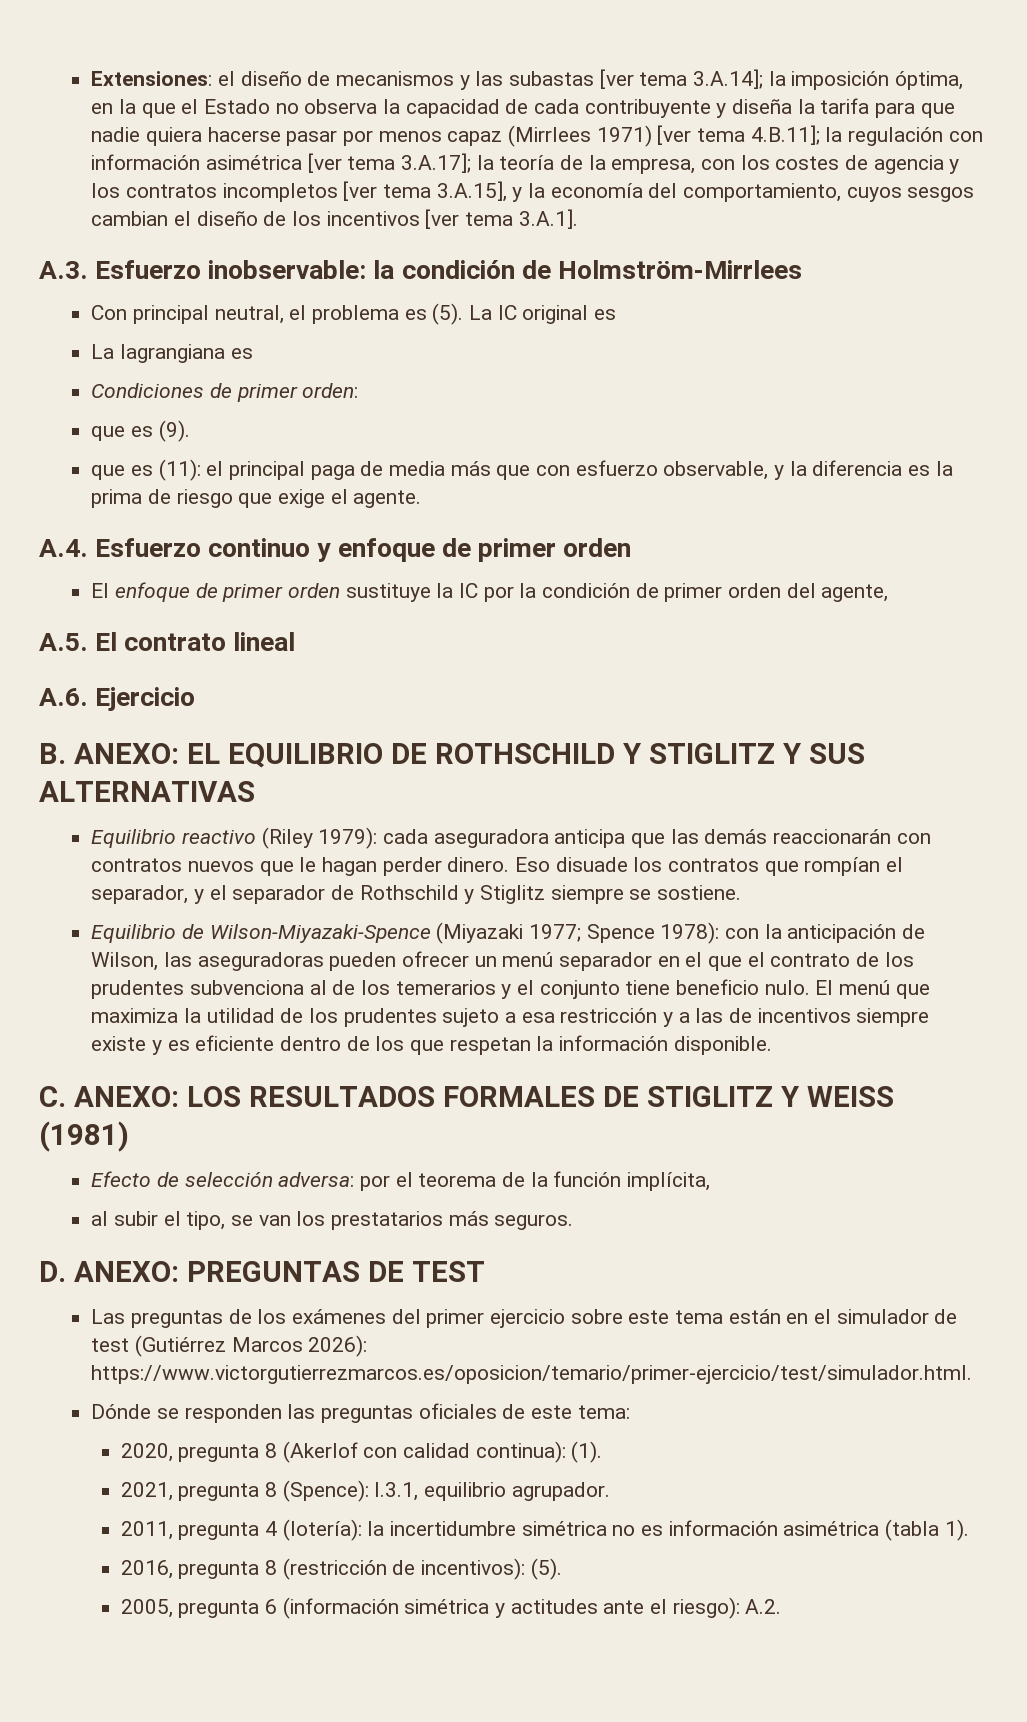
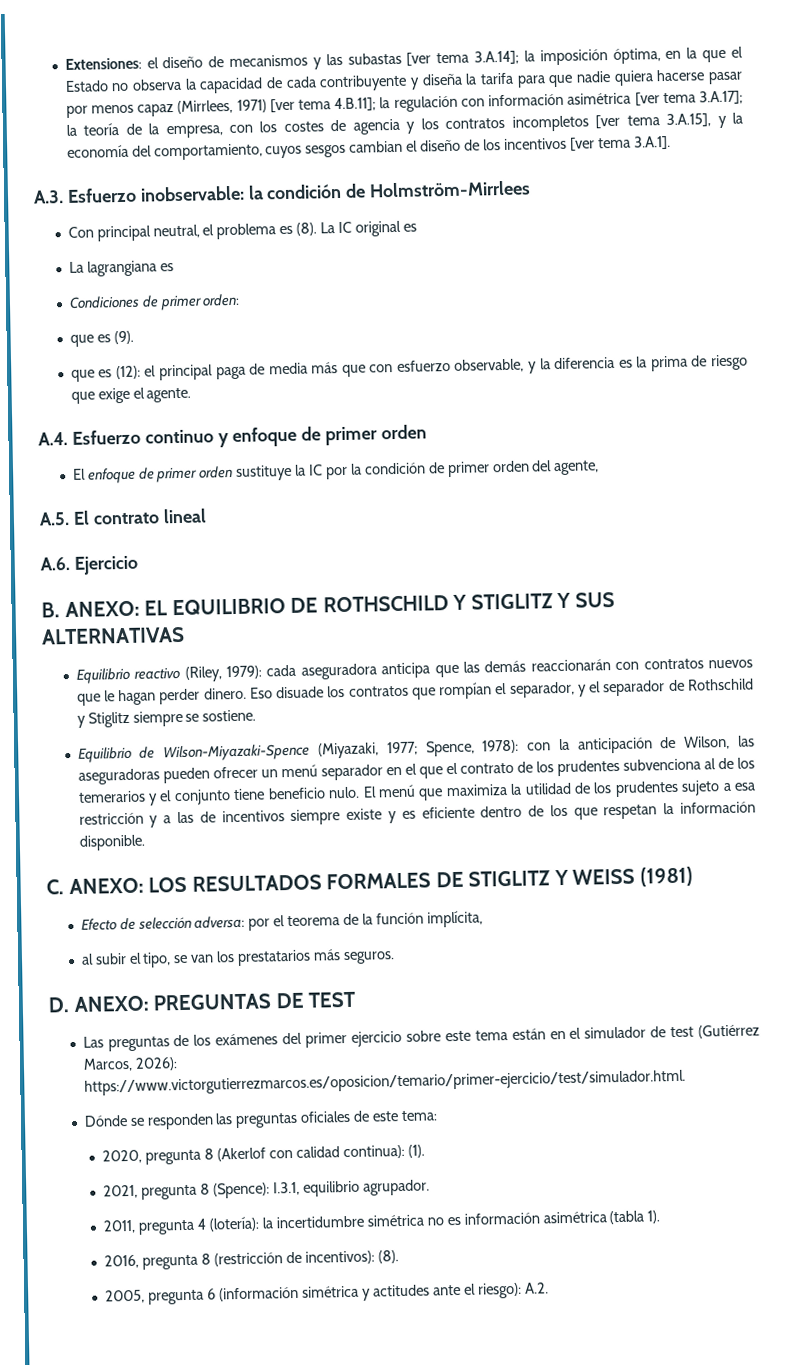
[508,125,592,147] (Mirrlees -> [177,99,234,114] (Mirrlees,
[432,303,464,325] (5). -> [296,222,318,236] (8).
[158,459,201,481] (11): -> [115,365,141,380] (12):
[261,827,313,849] (Riley -> [184,666,222,682] (Riley,
[436,922,655,944] (Miyazaki 1977; Spence -> [318,740,475,759] (Miyazaki, 1977; Spence,
[231,1337,303,1352] Marcos -> [82,1057,133,1072] Marcos,
[530,1558,562,1580] (5). -> [377,1250,399,1264] (8).

